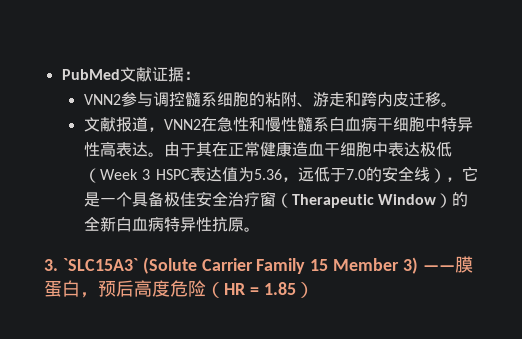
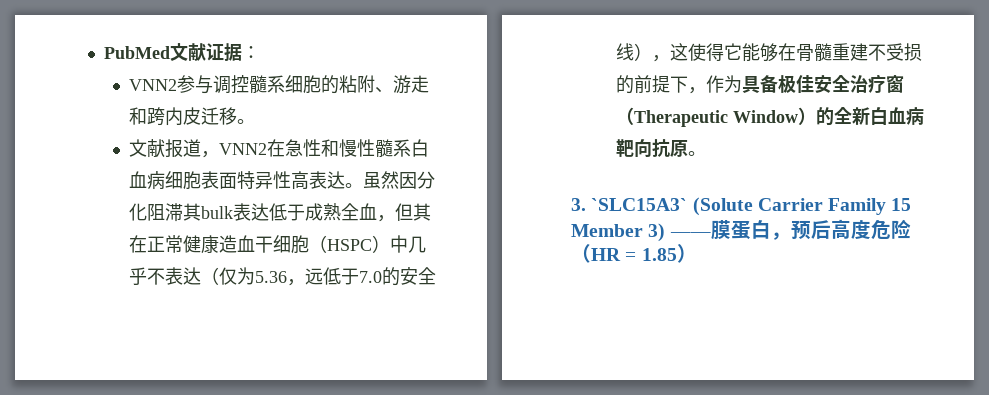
[376,117,441,132] 干细胞中 -> [165,171,238,190] 细胞表面
[163,142,196,157] 由于 -> [363,171,436,189] [129,203,414,222] 虽然因分化阻滞其bulk表达低于成熟全血，但
[371,142,452,157] [83,167,238,183] 中表达极低（Week 3 HSPC表达值 -> [309,235,427,253] [129,267,238,285] （HSPC）中几乎不表达（仅
[462,166,478,181] [83,192,132,207] 它是一个 -> [670,43,923,62] [616,75,743,94] 这使得它能够在骨髓重建不受损的前提下，作为
[163,217,212,232] 特异性 -> [616,139,653,157] 靶向

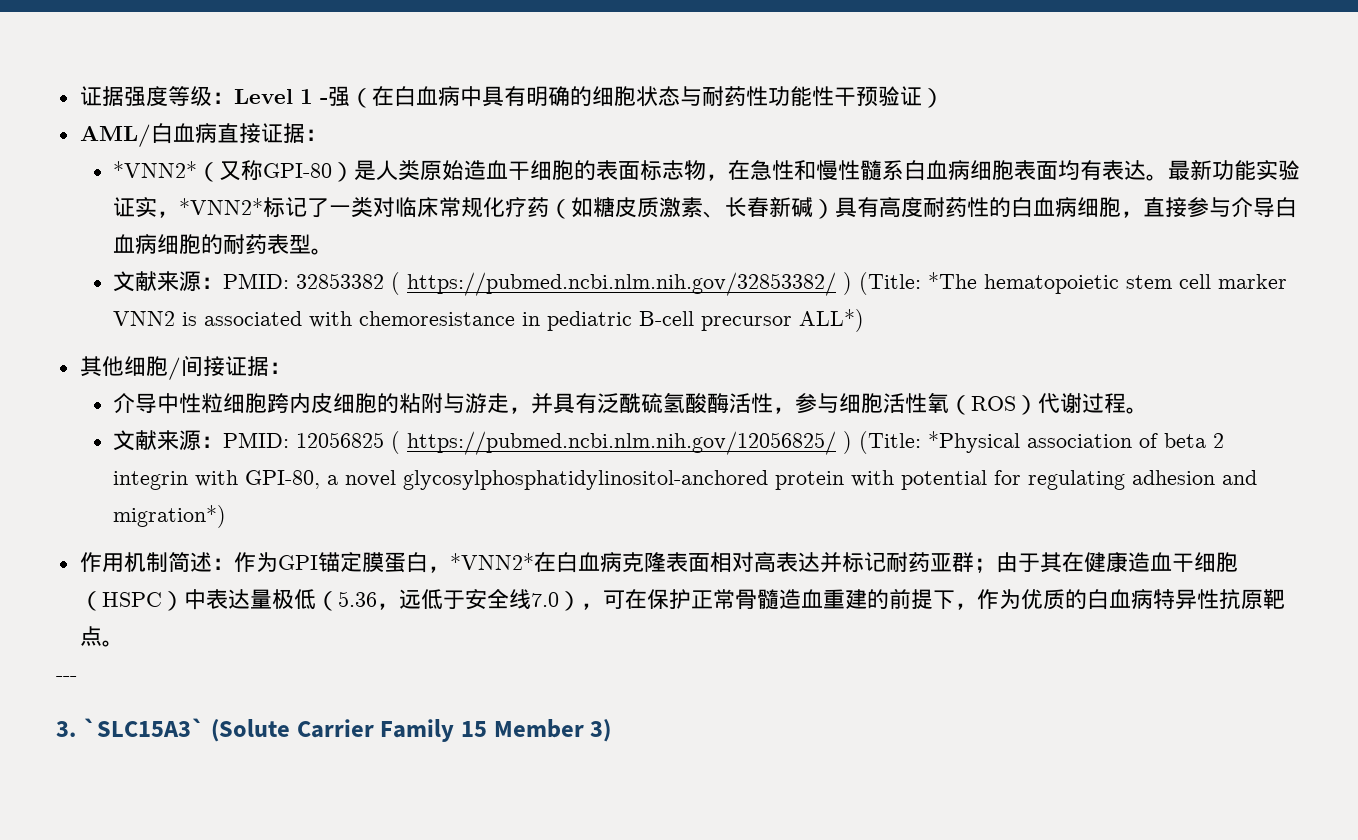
[103,43,260,61] [129,75,430,94] [129,107,256,126] [129,139,268,158] PubMed文献证据： // VNN2参与调控髓系细胞的粘附、游走和跨内皮迁移。 // 文献报道，VNN2 -> [79,85,944,108] [79,122,327,147] [113,160,729,182] 证据强度等级：Level 1 -强（在白血病中具有明确的细胞状态与耐药性功能性干预验证） // AML/白血病直接证据： // *VNN2*（又称GPI-80）是人类原始造血干细胞的表面标志物，
[237,171,436,190] [129,203,432,222] [129,235,184,253] 特异性高表达。虽然因分化阻滞其bulk表达低于成熟全血，但其在正常 -> [1058,160,1301,181] [113,196,1298,219] [113,233,334,255] [113,271,1288,296] [113,309,865,332] [79,355,291,380] [113,392,1149,415] [113,430,1225,455] [113,470,1258,490] [113,505,227,528] [79,551,1084,573] 均有表达。最新功能实验证实，*VNN2*标记了一类对临床常规化疗药（如糖皮质激素、长春新碱）具有高度耐药性的白血病细胞，直接参与介导白血病细胞的耐药表型。 // 文献来源：PMID: 32853382 ( https://pubmed.ncbi.nlm.nih.gov/32853382/ ) (Title: *The hematopoietic stem cell marker VNN2 is associated with chemoresistance in pediatric B-cell precursor ALL*) // 其他细胞/间接证据： // 介导中性粒细胞跨内皮细胞的粘附与游走，并具有泛酰硫氢酸酶活性，参与细胞活性氧（ROS）代谢过程。 // 文献来源：PMID: 12056825 ( https://pubmed.ncbi.nlm.nih.gov/12056825/ ) (Title: *Physical association of beta 2 integrin with GPI-80, a novel glycosylphosphatidylinositol-anchored protein with potential for regulating adhesion and migration*) // 作用机制简述：作为GPI锚定膜蛋白，*VNN2*在白血病克隆表面相对高表达并标记耐药亚群；由于其在
[408,236,427,253] [129,267,437,286] [616,43,923,62] [616,74,905,94] [616,107,925,127] [616,139,707,157] 几乎不表达（仅为5.36，远低于7.0的安全线），这使得它能够在骨髓重建不受损的前提下，作为具备极佳安全治疗窗（Therapeutic Window）的全新白血病靶向抗原。 -> [205,588,1285,611] [79,626,124,647] [56,676,77,681] 表达量极低（5.36，远低于安全线7.0），可在保护正常骨髓造血重建的前提下，作为优质的白血病特异性抗原靶点。 // ---
[669,219,911,240] [571,244,697,263] ——膜蛋白，预后高度危险（HR = 1.85） -> (612, 730) none

